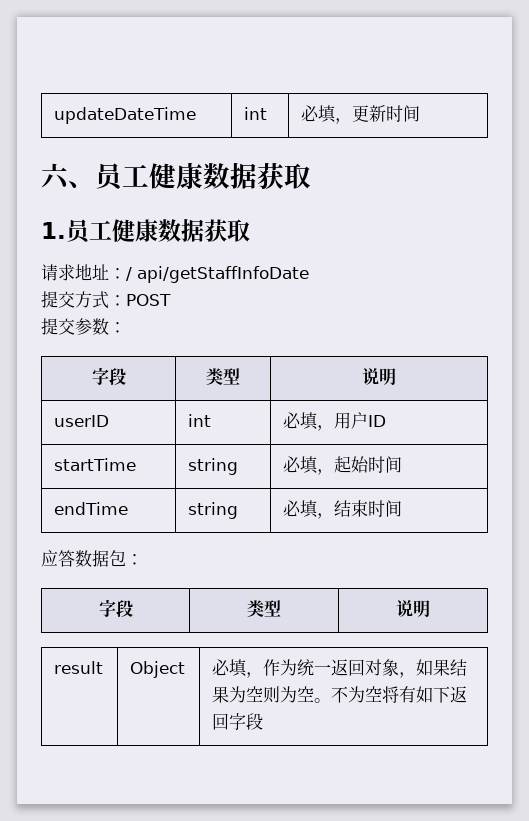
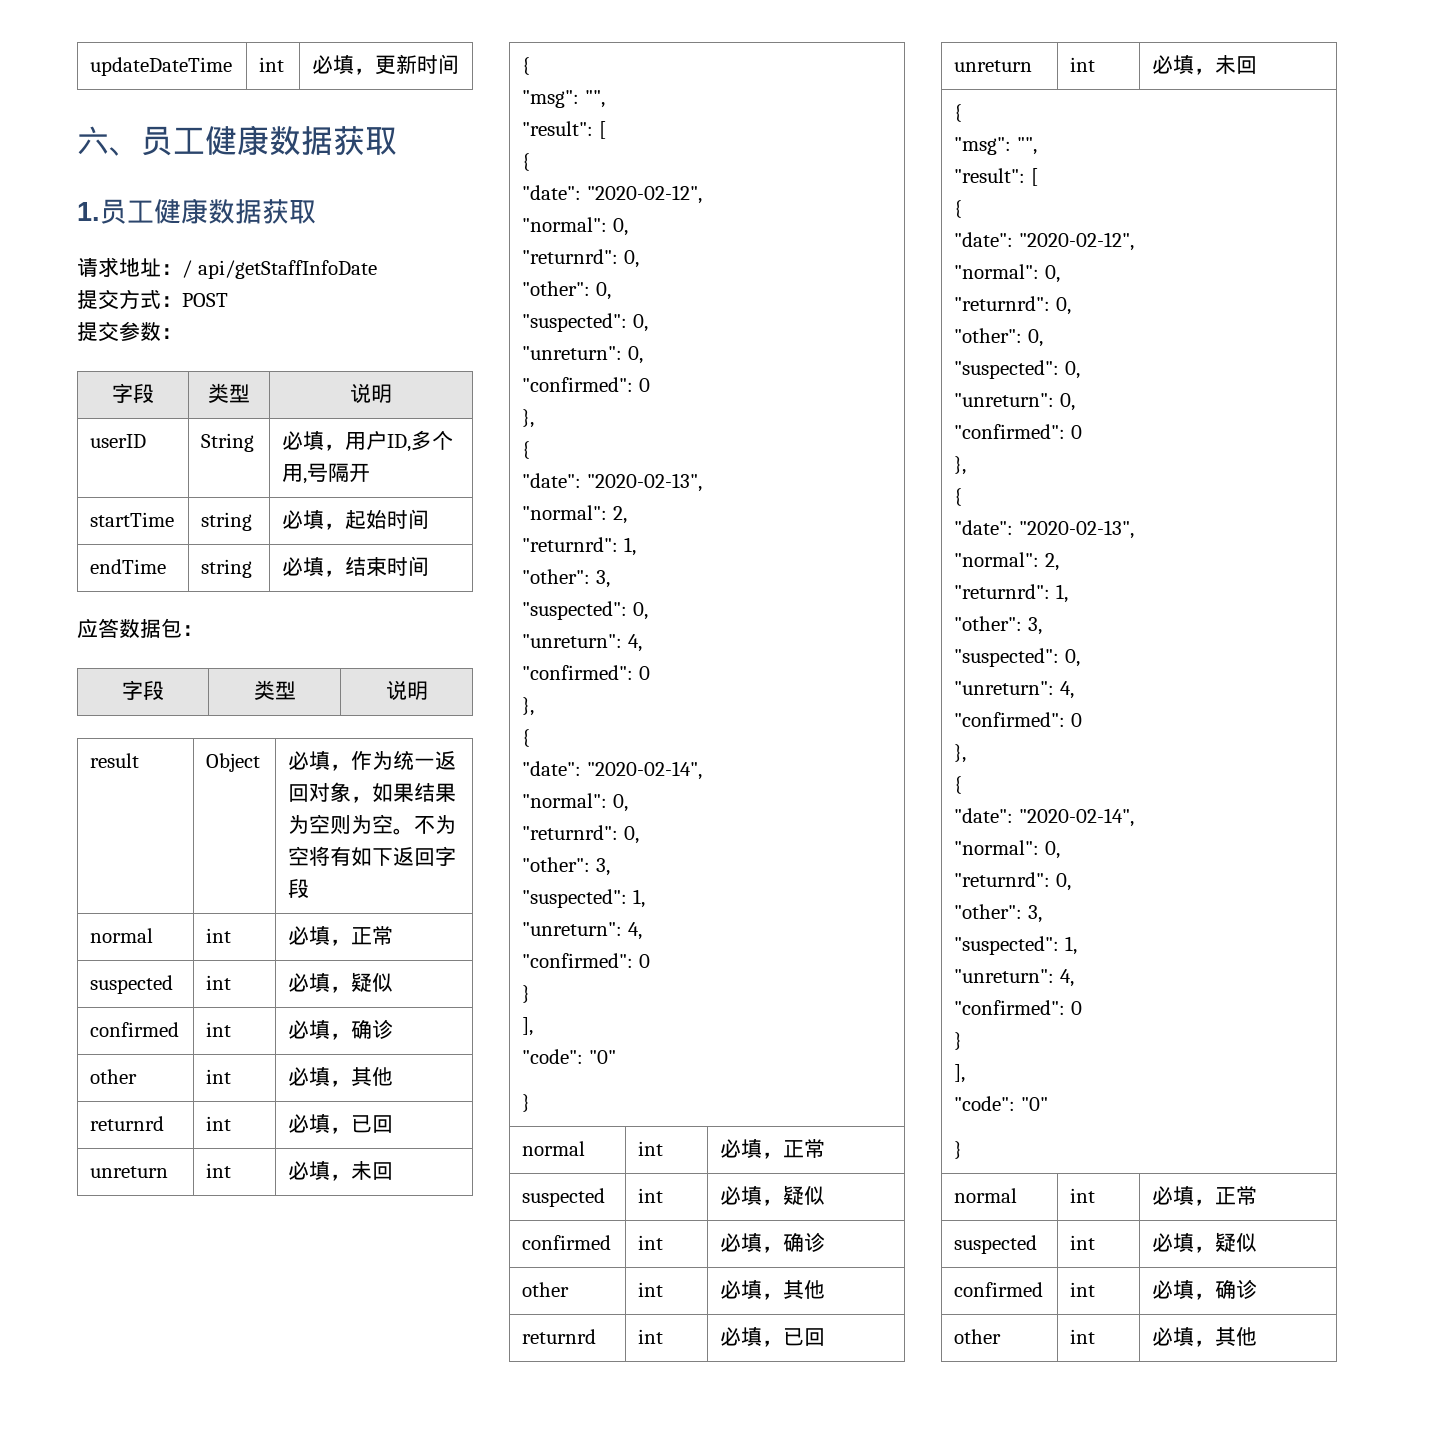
[188,414,212,427] int -> [201,433,255,452] String
[368,415,387,427] ID -> [387,430,454,452] [282,463,371,484] ID,多个用,号隔开
(264, 721) none -> [90,928,154,943] [206,928,232,943] [288,925,394,946] [90,975,174,994] [206,975,232,990] [288,972,394,993] [90,1022,180,1037] [206,1022,232,1037] [288,1019,394,1040] [90,1069,138,1084] [206,1069,232,1084] [288,1066,394,1087] [90,1116,165,1131] [206,1116,232,1131] [288,1113,394,1134] [90,1166,169,1178] [206,1163,232,1178] [288,1160,394,1181] [522,57,531,75] [522,90,606,108] [522,121,607,139] [522,153,531,171] [522,185,703,204] [522,217,629,236] [522,249,640,268] [522,281,612,300] [522,313,649,332] [522,346,644,364] [522,377,651,392] [522,409,535,428] [522,441,531,459] [522,473,703,492] [522,505,628,524] [522,537,637,556] [522,569,611,588] [522,601,649,620] [522,634,643,652] [522,665,651,680] [522,697,535,716] [522,729,531,747] [522,761,703,780] [522,793,629,812] [522,825,640,844] [522,857,611,876] [522,889,646,908] [522,922,643,940] [522,953,651,968] [522,985,531,1003] [522,1017,534,1036] [522,1049,617,1064] [522,1094,531,1112] [522,1141,586,1156] [638,1141,664,1156] [720,1138,826,1159] [522,1188,606,1207] [638,1188,664,1203] [720,1185,826,1206] [522,1235,612,1250] [638,1235,664,1250] [720,1232,826,1253] [522,1282,570,1297] [638,1282,664,1297] [720,1279,826,1300] [522,1329,597,1344] [638,1329,664,1344] [720,1326,826,1347] [954,60,1033,72] [1070,57,1096,72] [1152,54,1258,75] [954,104,963,122] [954,137,1038,155] [954,168,1039,186] [954,200,963,218] [954,232,1135,251] [954,264,1061,283] [954,296,1072,315] [954,328,1044,347] [954,360,1081,379] [954,393,1076,411] [954,424,1083,439] [954,456,967,475] [954,488,963,506] [954,520,1135,539] [954,552,1060,571] [954,584,1069,603] [954,616,1043,635] [954,648,1081,667] [954,681,1075,699] [954,712,1083,727] [954,744,967,763] [954,776,963,794] [954,808,1135,827] [954,840,1061,859] [954,872,1072,891] [954,904,1043,923] [954,936,1078,955] [954,969,1075,987] [954,1000,1083,1015] [954,1032,963,1050] [954,1064,966,1083] [954,1096,1049,1111] [954,1141,963,1159] [954,1188,1018,1203] [1070,1188,1096,1203] [1152,1185,1258,1206] [954,1235,1038,1254] [1070,1235,1096,1250] [1152,1232,1258,1253] [954,1282,1044,1297] [1070,1282,1096,1297] [1152,1279,1258,1300] [954,1329,1002,1344] [1070,1329,1096,1344] [1152,1326,1258,1347] // normal | int | 必填，正常 // suspected | int | 必填，疑似 // confirmed | int | 必填，确诊 // other | int | 必填，其他 // returnrd | int | 必填，已回 // unreturn | int | 必填，未回 // { // "msg": "", // "result": [ // { // "date": "2020-02-12", // "normal": 0, // "returnrd": 0, // "other": 0, // "suspected": 0, // "unreturn": 0, // "confirmed": 0 // }, // { // "date": "2020-02-13", // "normal": 2, // "returnrd": 1, // "other": 3, // "suspected": 0, // "unreturn": 4, // "confirmed": 0 // }, // { // "date": "2020-02-14", // "normal": 0, // "returnrd": 0, // "other": 3, // "suspected": 1, // "unreturn": 4, // "confirmed": 0 // } // ], // "code": "0" // } // normal | int | 必填，正常 // suspected | int | 必填，疑似 // confirmed | int | 必填，确诊 // other | int | 必填，其他 // returnrd | int | 必填，已回 // unreturn | int | 必填，未回 // { // "msg": "", // "result": [ // { // "date": "2020-02-12", // "normal": 0, // "returnrd": 0, // "other": 0, // "suspected": 0, // "unreturn": 0, // "confirmed": 0 // }, // { // "date": "2020-02-13", // "normal": 2, // "returnrd": 1, // "other": 3, // "suspected": 0, // "unreturn": 4, // "confirmed": 0 // }, // { // "date": "2020-02-14", // "normal": 0, // "returnrd": 0, // "other": 3, // "suspected": 1, // "unreturn": 4, // "confirmed": 0 // } // ], // "code": "0" // } // normal | int | 必填，正常 // suspected | int | 必填，疑似 // confirmed | int | 必填，确诊 // other | int | 必填，其他

